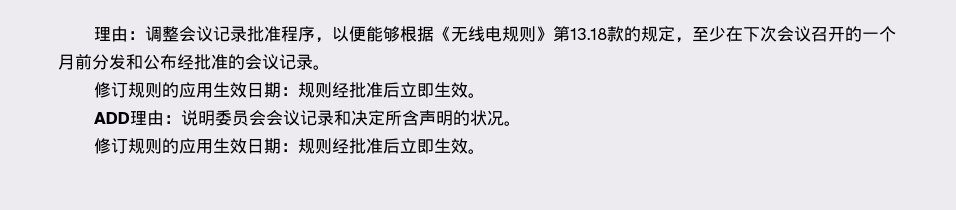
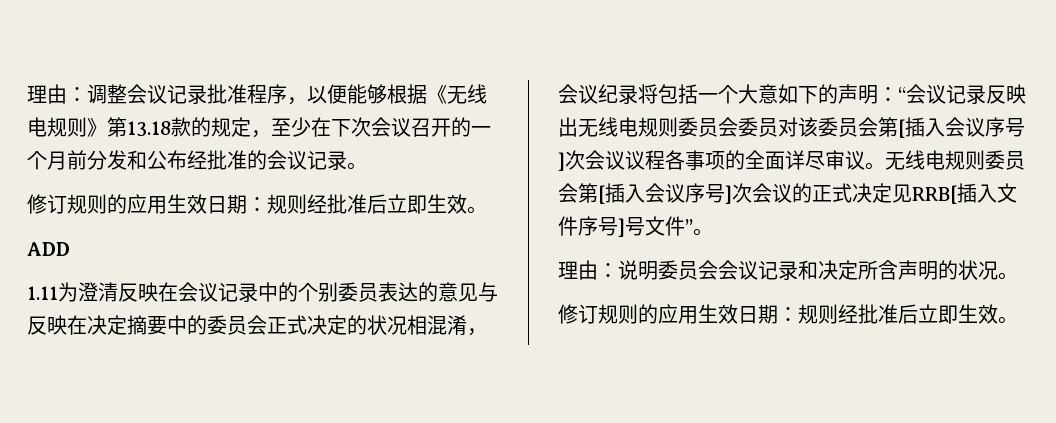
(130, 118) none -> [27,282,498,302] [27,315,487,336] [558,84,1026,104] [558,117,1025,138] [558,150,1025,171] [558,183,1017,204] [558,216,713,237] // 1.11为澄清反映在会议记录中的个别委员表达的意见与反映在决定摘要中的委员会正式决定的状况相混淆，会议纪录将包括一个大意如下的声明：“会议记录反映出无线电规则委员会委员对该委员会第[插入会议序号]次会议议程各事项的全面详尽审议。无线电规则委员会第[插入会议序号]次会议的正式决定见RRB[插入文件序号]号文件”。 //

